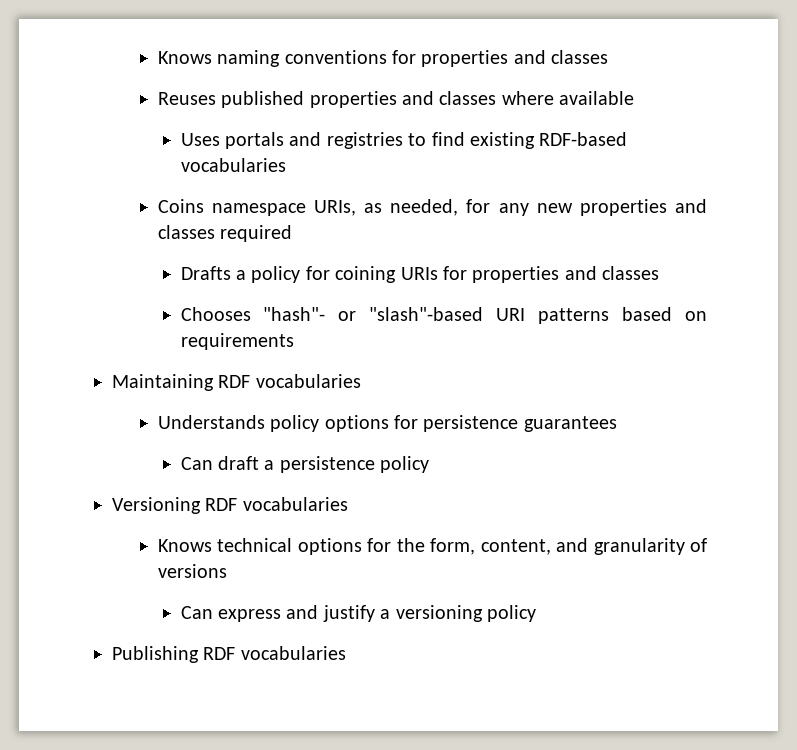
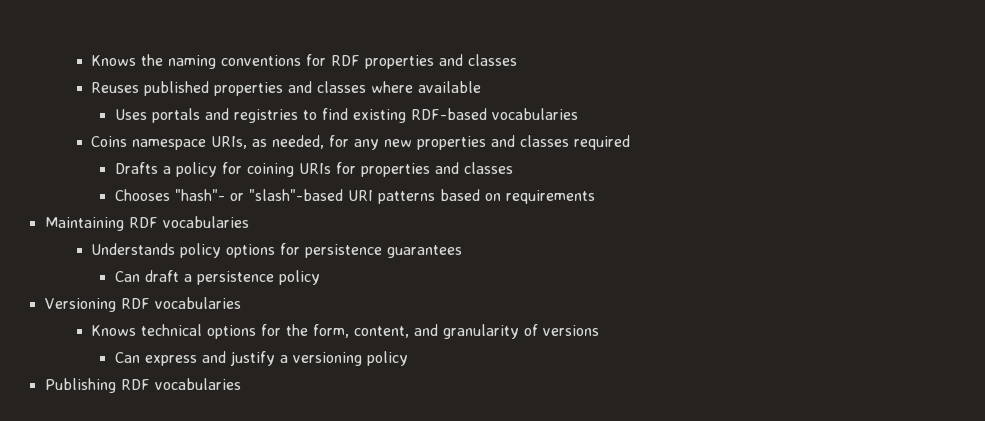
[157,51,212,64] Knows -> [91,54,164,66] Knows the
(416, 57) none -> [331,55,361,66] RDF

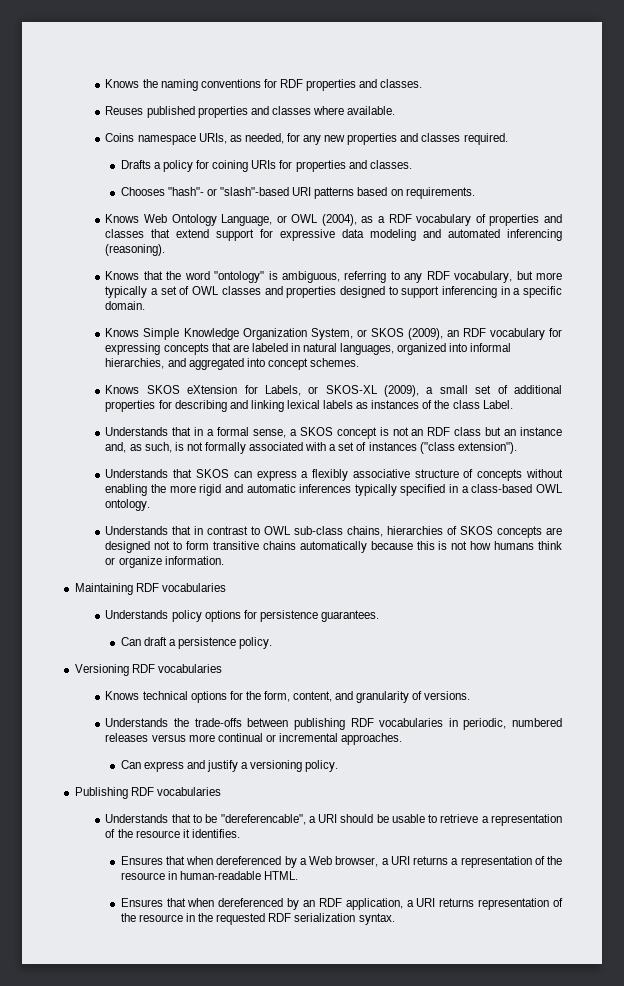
[468,54,518,66] classes -> [380,79,423,88] classes.
[418,81,482,93] [114,108,578,123] available // Uses portals and registries to find existing RDF-based vocabularies -> [347,106,396,115] available.
[574,135,631,150] required -> [463,133,508,145] required.
[463,162,513,174] classes -> [369,160,412,169] classes.
[505,190,595,204] requirements -> [405,187,475,199] [105,214,563,226] [105,229,562,241] [105,244,166,256] [105,271,562,283] [105,286,562,298] [105,301,146,310] [105,328,562,340] [105,343,512,355] [105,358,359,370] [105,385,562,397] [105,400,513,412] [105,427,563,439] [105,442,517,454] [105,469,563,481] [105,484,563,496] [105,499,151,511] [105,526,562,538] [105,541,563,553] [105,556,224,568] requirements. // Knows Web Ontology Language, or OWL (2004), as a RDF vocabulary of properties and classes that extend support for expressive data modeling and automated inferencing (reasoning). // Knows that the word "ontology" is ambiguous, referring to any RDF vocabulary, but more typically a set of OWL classes and properties designed to support inferencing in a specific domain. // Knows Simple Knowledge Organization System, or SKOS (2009), an RDF vocabulary for expressing concepts that are labeled in natural languages, organized into informal hierarchies, and aggregated into concept schemes. // Knows SKOS eXtension for Labels, or SKOS-XL (2009), a small set of additional properties for describing and linking lexical labels as instances of the class Label. // Understands that in a formal sense, a SKOS concept is not an RDF class but an instance and, as such, is not formally associated with a set of instances ("class extension"). // Understands that SKOS can express a flexibly associative structure of concepts without enabling the more rigid and automatic inferences typically specified in a class-based OWL ontology. // Understands that in contrast to OWL sub-class chains, hierarchies of SKOS concepts are designed not to form transitive chains automatically because this is not how humans think or organize information.
[387,245,463,258] guarantees -> [320,610,379,622] guarantees.
[278,270,320,285] policy -> [239,637,273,649] policy.
[543,325,600,336] versions -> [424,691,471,700] [105,718,562,730] [105,733,403,745] versions. // Understands the trade-offs between publishing RDF vocabularies in periodic, numbered releases versus more continual or incremental approaches.
[366,351,408,366] policy -> [305,760,339,772] policy.
(241, 384) none -> [105,814,562,826] [105,829,240,838] [120,856,562,868] [120,871,299,880] [120,898,563,910] [120,913,395,925] // Understands that to be "dereferencable", a URI should be usable to retrieve a representation of the resource it identifies. // Ensures that when dereferenced by a Web browser, a URI returns a representation of the resource in human-readable HTML. // Ensures that when dereferenced by an RDF application, a URI returns representation of the resource in the requested RDF serialization syntax.

